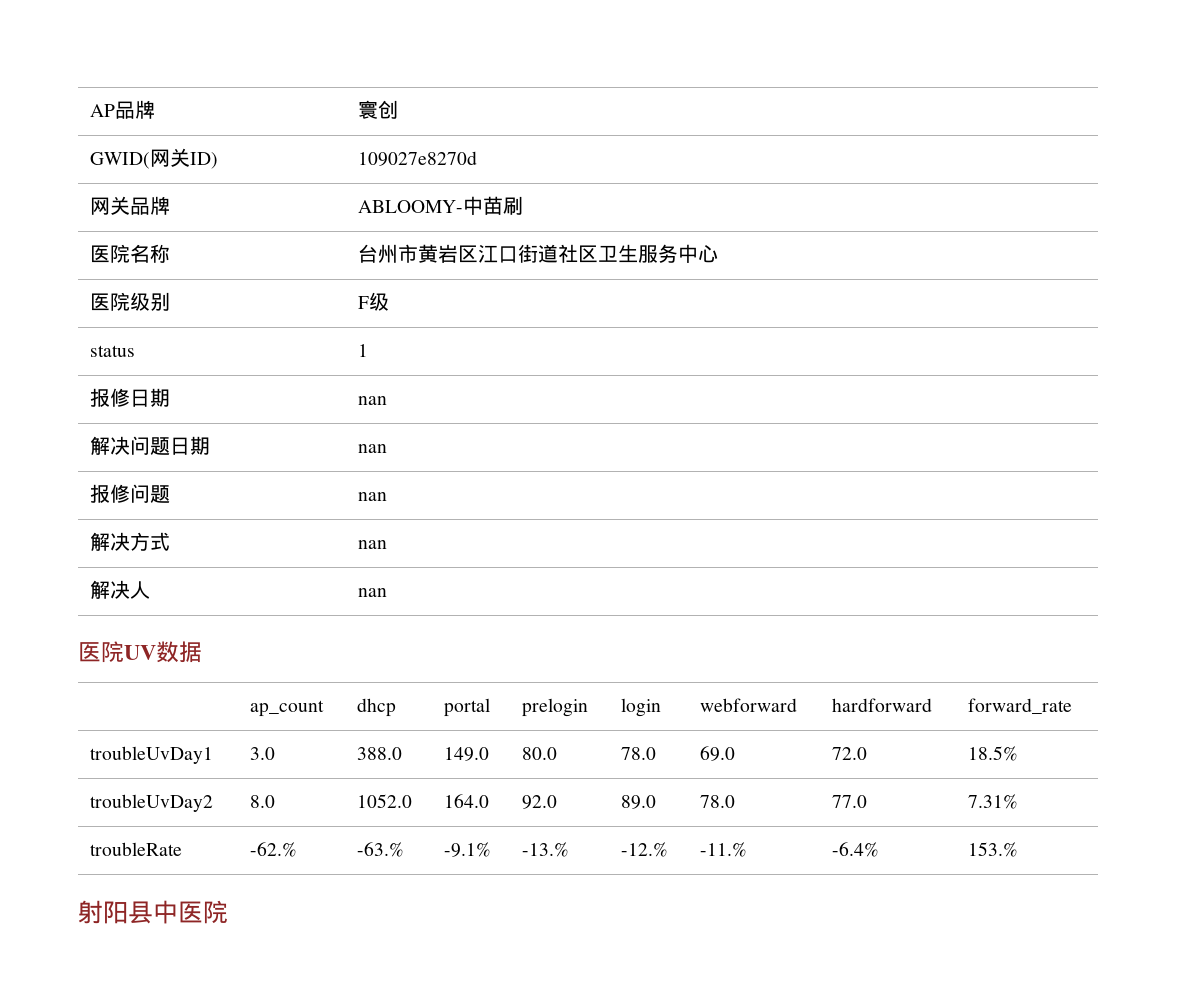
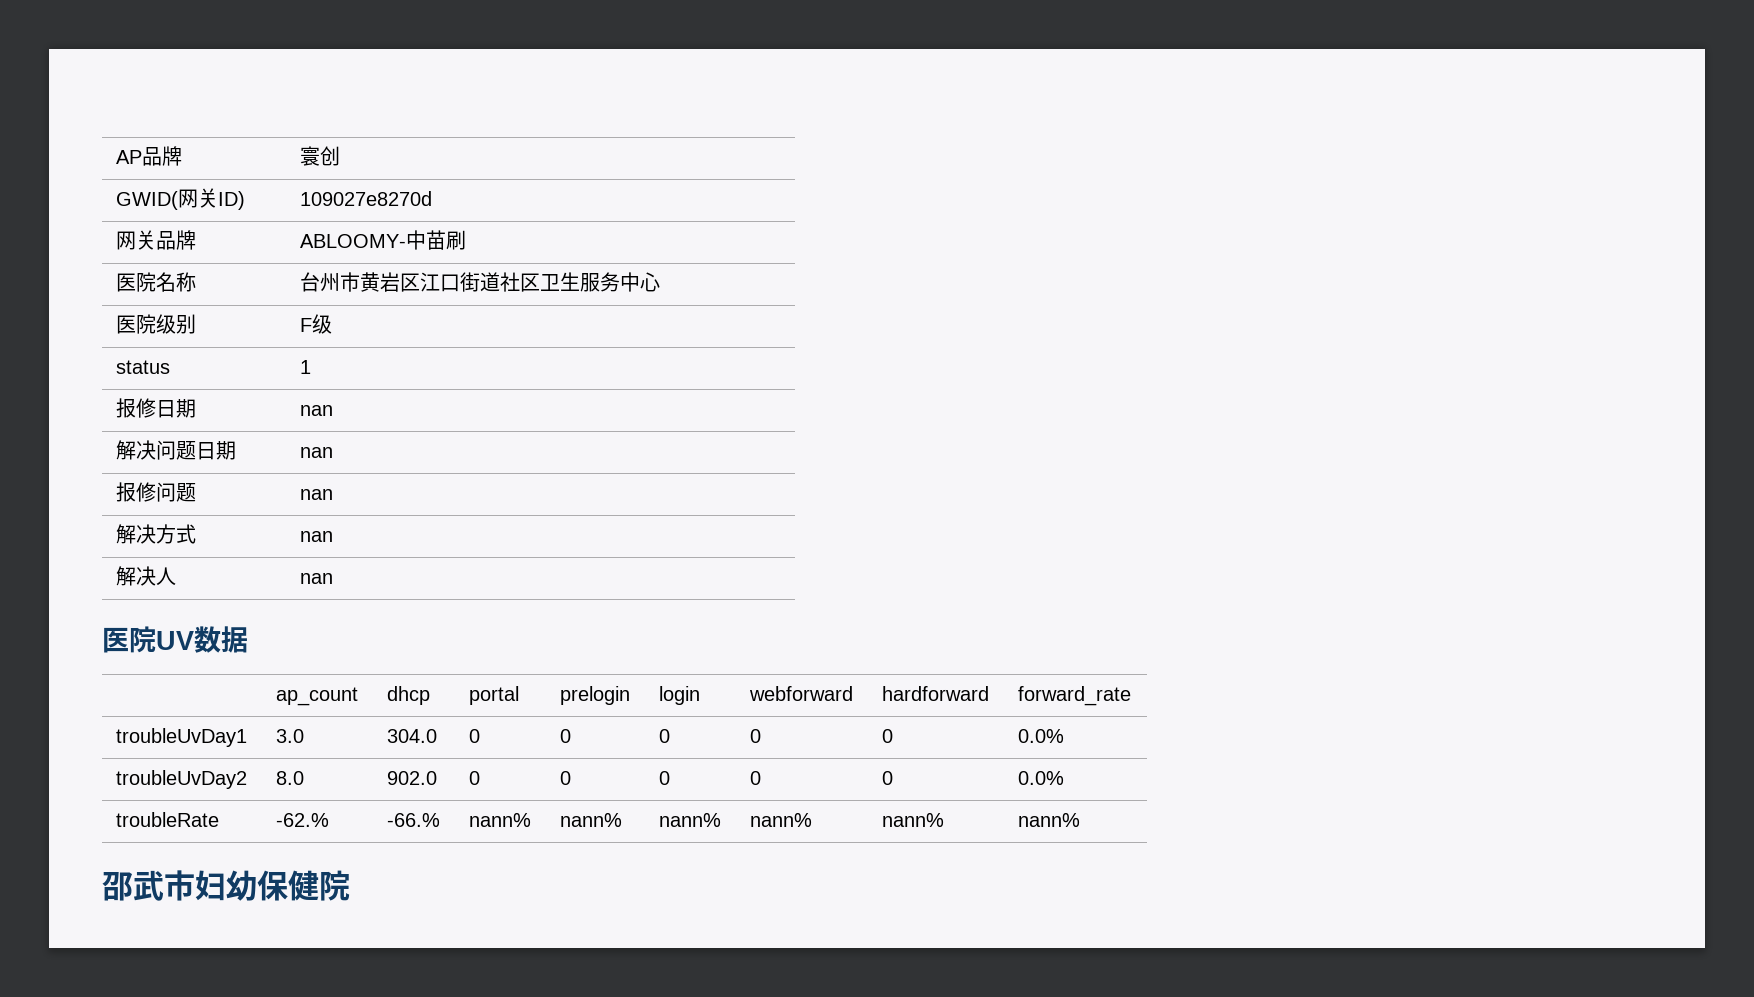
[357,747,403,760] [444,747,490,761] [522,747,558,760] [621,747,657,760] [700,746,736,761] [832,747,868,760] [968,746,1019,761] [90,794,214,812] [250,795,276,808] [357,794,413,808] [444,794,490,808] [522,795,558,809] [621,795,657,809] [700,795,736,808] [832,795,868,808] [968,794,1019,809] [90,842,183,856] [250,842,298,857] [357,842,405,857] [444,842,492,857] [522,842,570,857] [621,842,669,857] [700,842,748,857] [832,842,880,857] [968,842,1019,857] [78,900,203,924] 388.0 | 149.0 | 80.0 | 78.0 | 69.0 | 72.0 | 18.5% // troubleUvDay2 | 8.0 | 1052.0 | 164.0 | 92.0 | 89.0 | 78.0 | 77.0 | 7.31% // troubleRate | -62.% | -63.% | -9.1% | -13.% | -12.% | -11.% | -6.4% | 153.% // 射阳县中医 -> [387,729,438,743] [469,729,481,743] [560,729,572,743] [659,729,671,743] [750,729,762,743] [882,729,894,743] [1018,729,1065,743] [116,770,248,789] [276,771,305,785] [387,771,438,785] [469,771,481,785] [560,771,572,785] [659,771,671,785] [750,771,762,785] [882,771,894,785] [1018,771,1065,785] [116,812,220,827] [276,813,330,827] [387,813,441,827] [469,813,532,827] [560,813,623,827] [659,813,722,827] [750,813,813,827] [882,813,945,827] [1018,813,1081,827] [102,870,319,901] 304.0 | 0 | 0 | 0 | 0 | 0 | 0.0% // troubleUvDay2 | 8.0 | 902.0 | 0 | 0 | 0 | 0 | 0 | 0.0% // troubleRate | -62.% | -66.% | nann% | nann% | nann% | nann% | nann% | nann% // 邵武市妇幼保健

